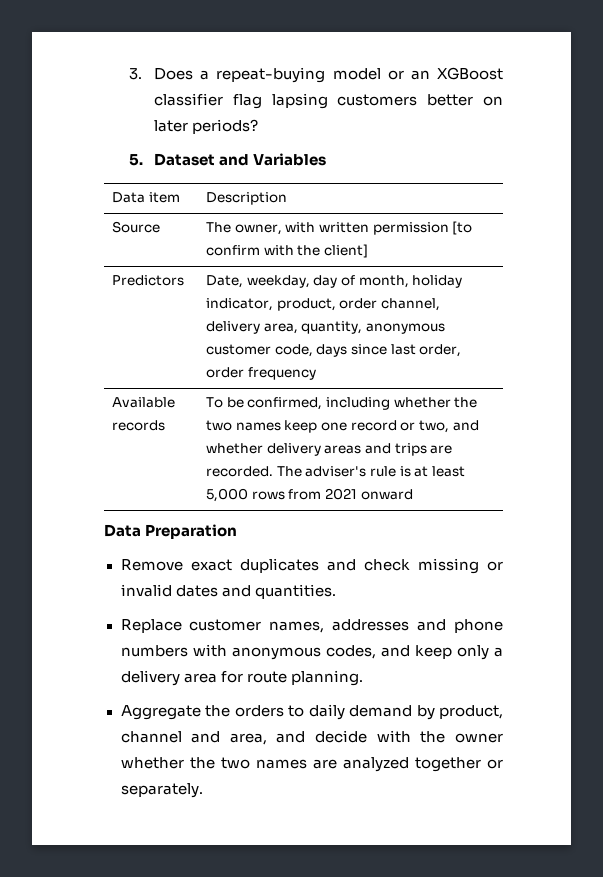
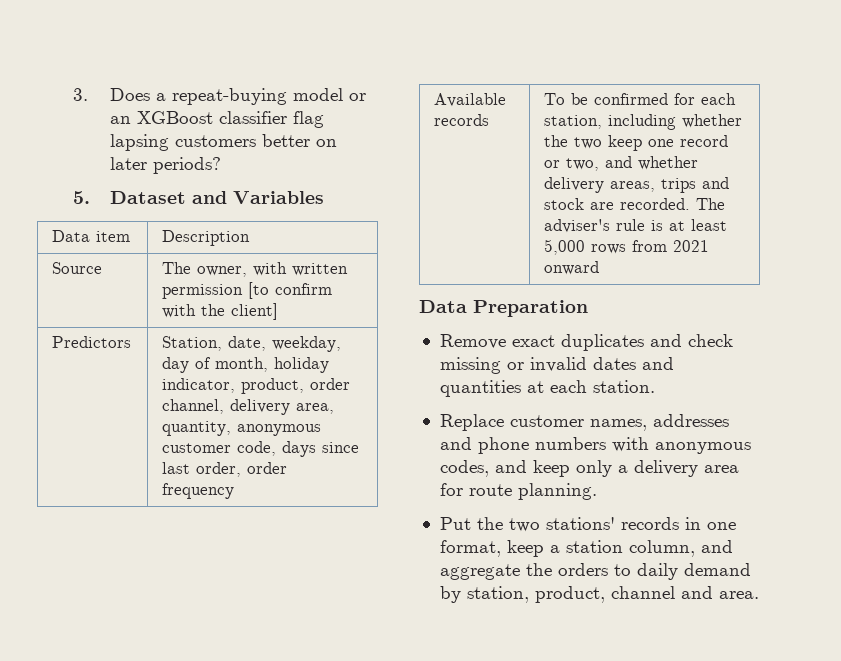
[206,275,244,288] Date, -> [162,336,267,351] Station, date,
[247,397,323,410] confirmed, -> [594,93,737,105] [544,115,603,129] confirmed for each station,
[235,422,281,431] names -> (603, 143) none
[324,443,427,456] areas and trips -> [610,177,730,193] [544,198,585,210] areas, trips and stock
[254,584,336,599] quantities. -> [439,380,655,397] quantities at each station.
[120,705,201,720] Aggregate -> [439,517,736,532] [439,540,733,557] [439,564,520,580] Put the two stations' records in one format, keep a station column, and aggregate
(435, 712) none -> [466,586,529,603] station,
[229,730,504,745] [120,757,503,772] [120,783,203,798] area, and decide with the owner whether the two names are analyzed together or separately. -> [718,591,759,599] area.

